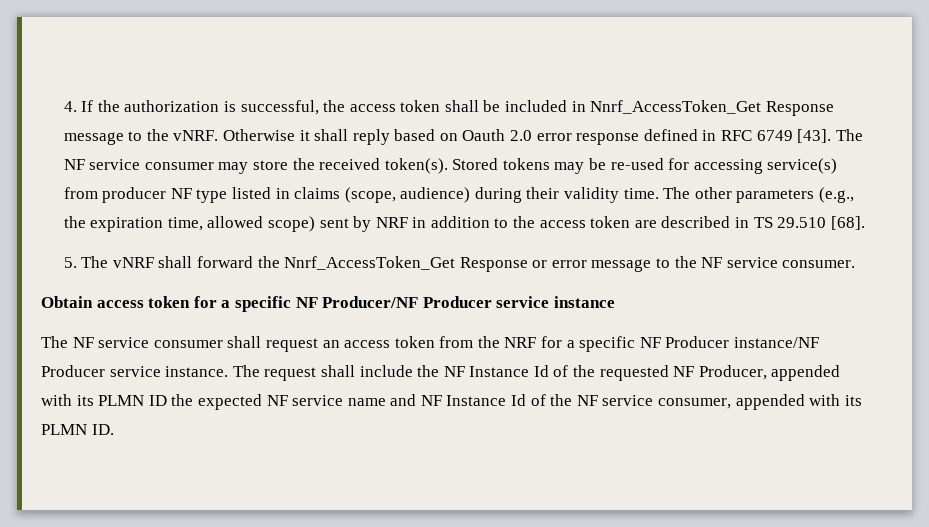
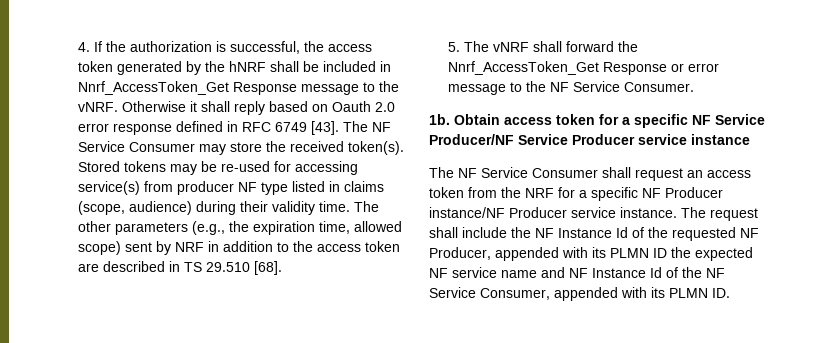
(441, 106) none -> [116,61,266,75] generated by the hNRF
[89,159,214,170] service consumer -> [77,141,195,152] Service Consumer
[726,257,856,268] service consumer. // -> [572,81,694,92] [429,114,450,125] Service Consumer. // 1b.
[322,296,419,308] Producer/NF -> [715,114,765,125] [429,134,568,145] Service Producer/NF Service
[98,337,223,348] service consumer -> [481,167,598,178] Service Consumer
[602,395,732,409] service consumer, -> [429,287,550,300] Service Consumer,

